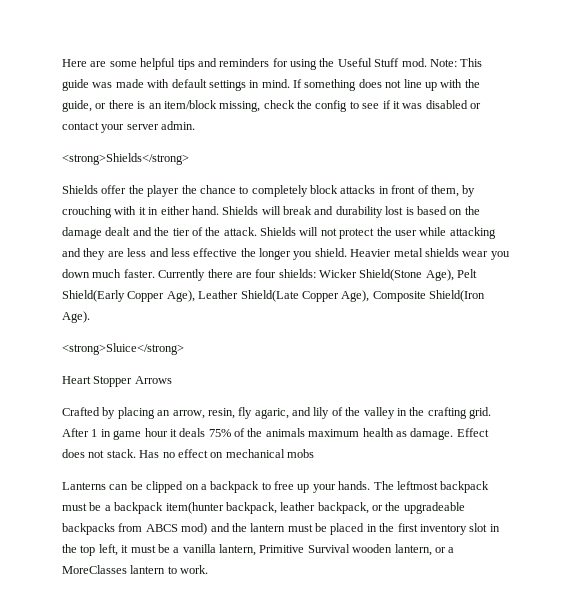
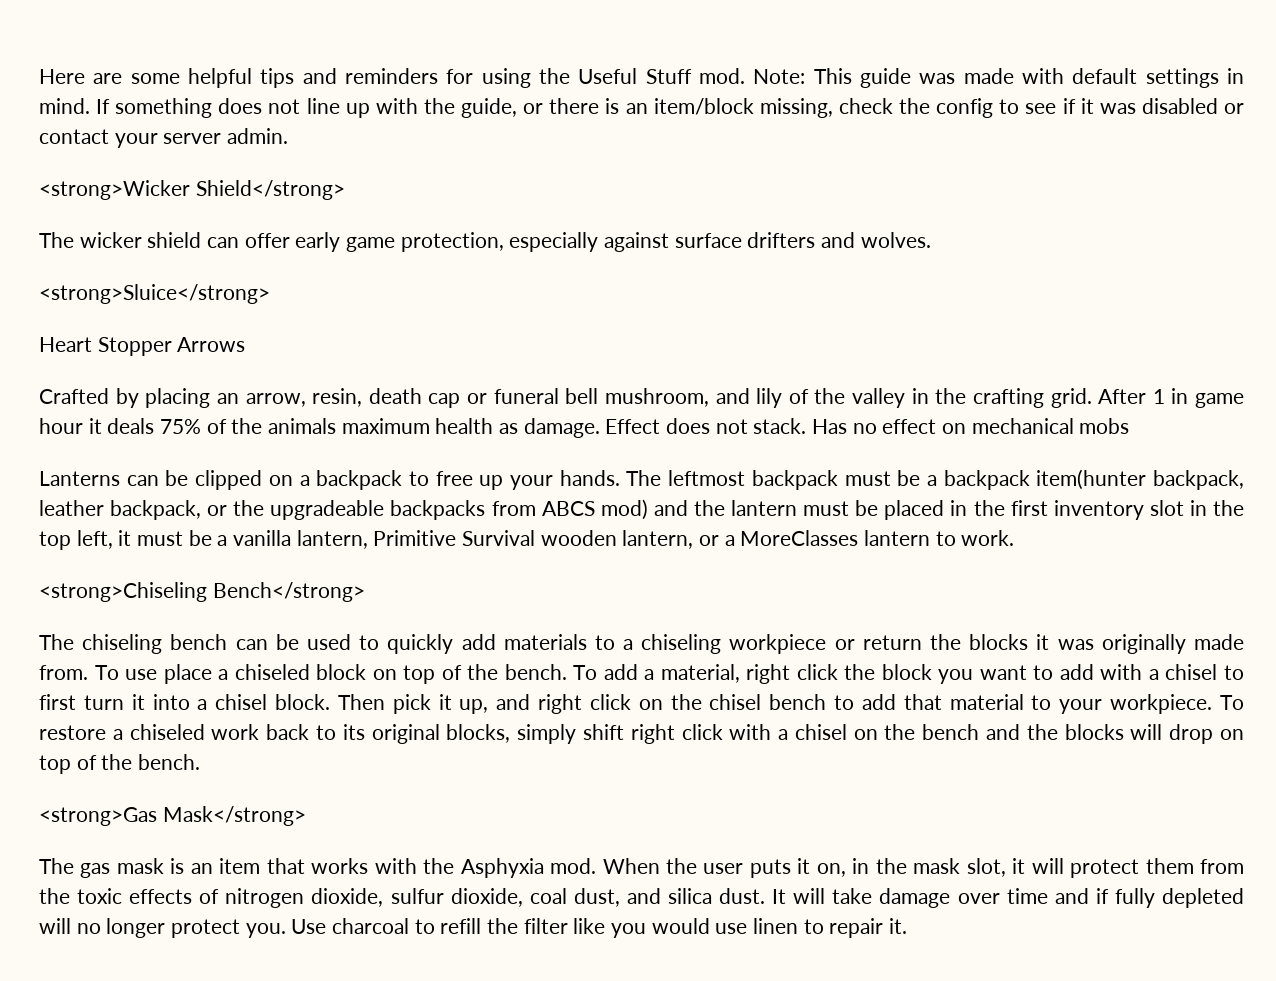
[62,153,189,165] [62,185,476,197] [62,206,480,218] [62,227,496,239] [62,248,510,260] [62,269,478,281] [62,290,485,302] [62,311,90,323] <strong>Shields</strong> // Shields offer the player the chance to completely block attacks in front of them, by crouching with it in either hand. Shields will break and durability lost is based on the damage dealt and the tier of the attack. Shields will not protect the user while attacking and they are less and less effective the longer you shield. Heavier metal shields wear you down much faster. Currently there are four shields: Wicker Shield(Stone Age), Pelt Shield(Early Copper Age), Leather Shield(Late Copper Age), Composite Shield(Iron Age). -> [39,180,345,200] [39,232,931,252] <strong>Wicker Shield</strong> // The wicker shield can offer early game protection, especially against surface drifters and wolves.
[238,407,289,419] fly agaric, -> [368,388,709,408] death cap or funeral bell mushroom,
(209, 569) none -> [39,582,365,602] [39,634,1244,654] [39,664,1244,684] [39,694,1244,714] [39,724,1244,744] [39,754,201,774] [39,806,306,826] [39,858,1244,878] [39,888,1244,908] [39,918,908,938] // <strong>Chiseling Bench</strong> // The chiseling bench can be used to quickly add materials to a chiseling workpiece or return the blocks it was originally made from. To use place a chiseled block on top of the bench. To add a material, right click the block you want to add with a chisel to first turn it into a chisel block. Then pick it up, and right click on the chisel bench to add that material to your workpiece. To restore a chiseled work back to its original blocks, simply shift right click with a chisel on the bench and the blocks will drop on top of the bench. // <strong>Gas Mask</strong> // The gas mask is an item that works with the Asphyxia mod. When the user puts it on, in the mask slot, it will protect them from the toxic effects of nitrogen dioxide, sulfur dioxide, coal dust, and silica dust. It will take damage over time and if fully depleted will no longer protect you. Use charcoal to refill the filter like you would use linen to repair it.

